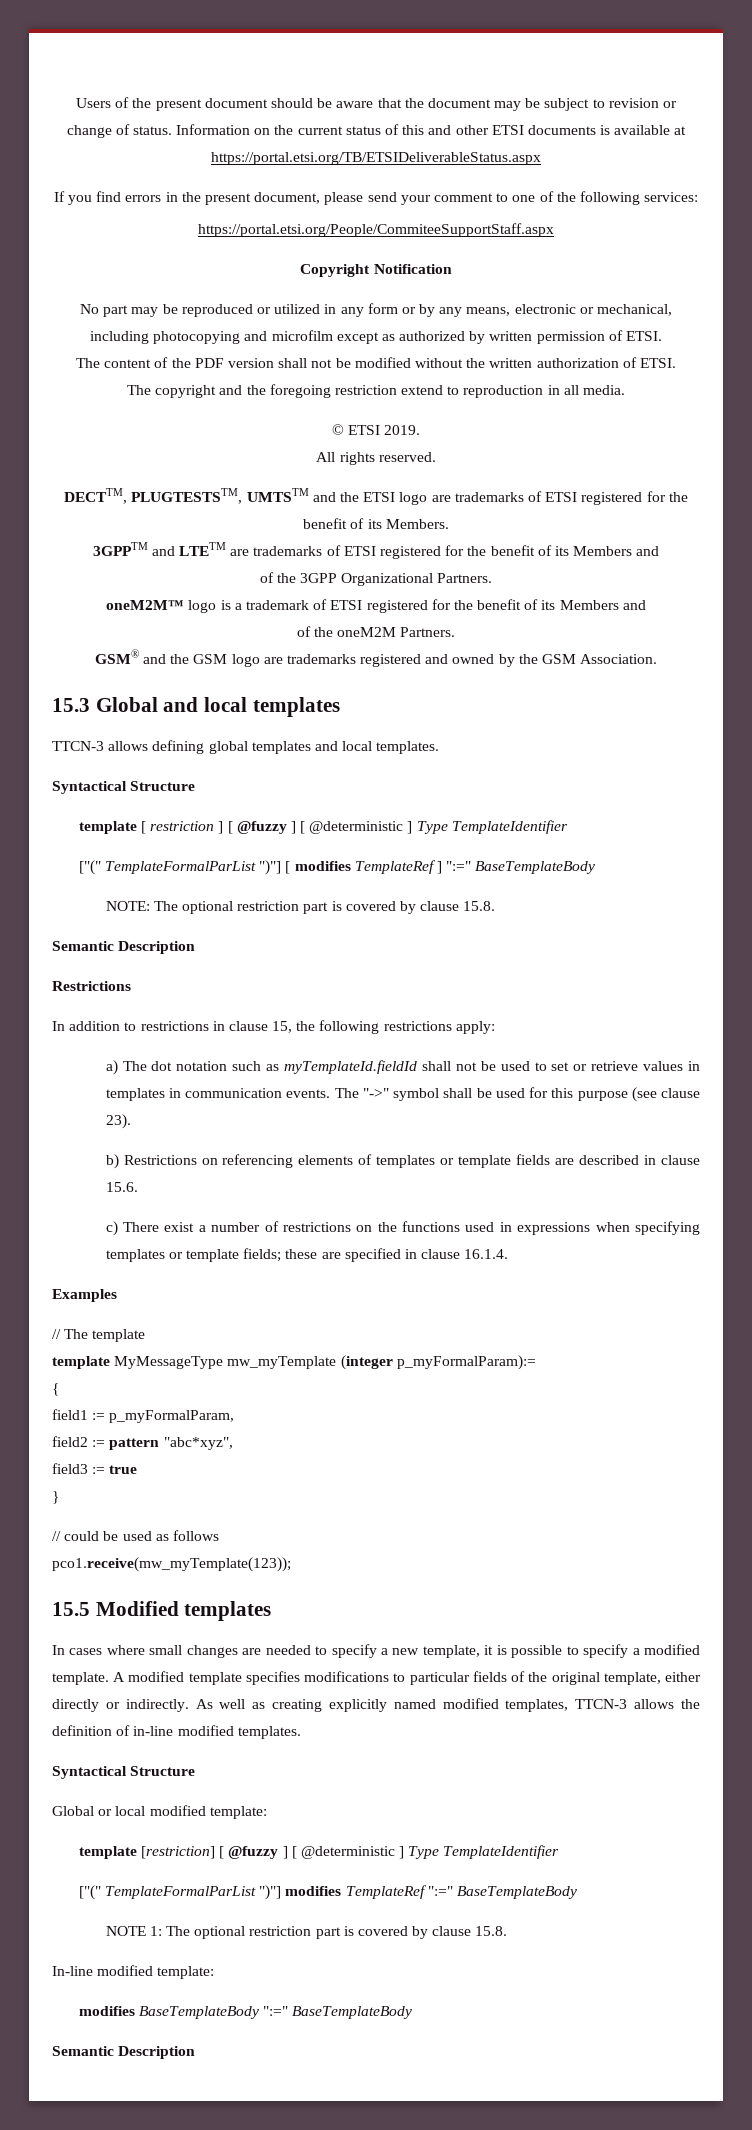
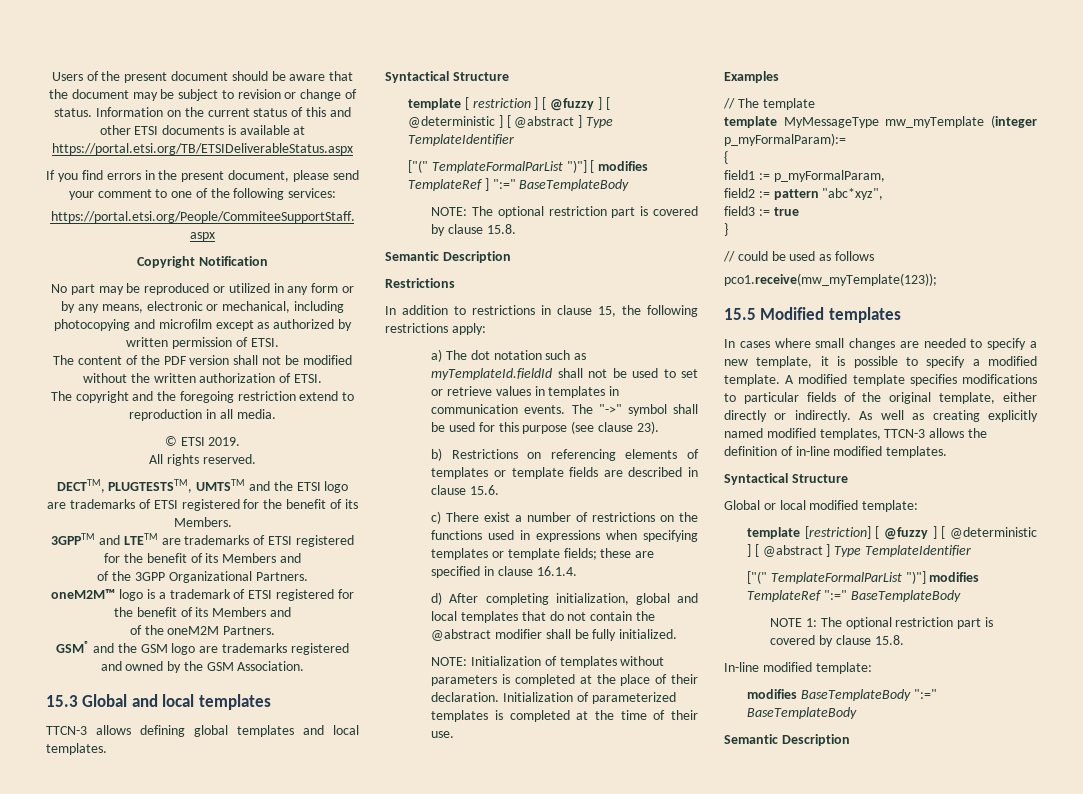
(413, 827) none -> [506,115,583,128] [ @abstract ]
(509, 1254) none -> [431,592,698,605] [431,611,655,623] [431,629,678,641] [431,656,665,668] [431,674,698,686] [431,692,676,704] [431,710,698,722] [431,731,455,738] // d) After completing initialization, global and local templates that do not contain the @abstract modifier shall be fully initialized. // NOTE: Initialization of templates without parameters is completed at the place of their declaration. Initialization of parameterized templates is completed at the time of their use.
(405, 1852) none -> [754,544,831,557] [ @abstract ]

